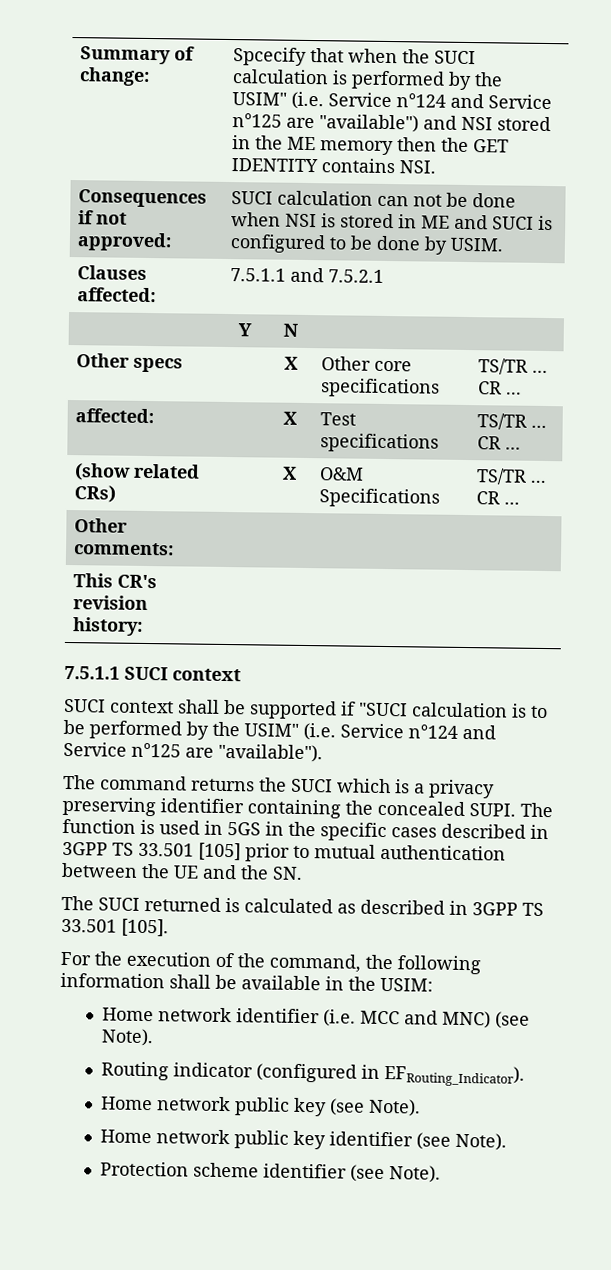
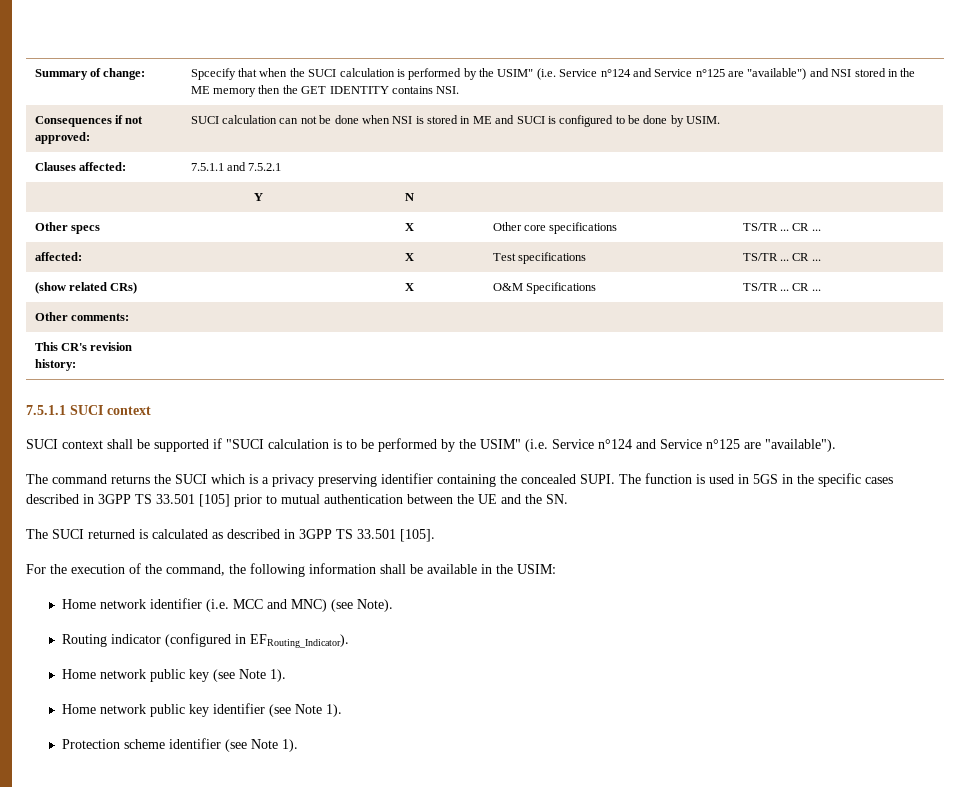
[367,1098,421,1117] Note). -> [238,669,286,682] Note 1).
[454,1132,507,1151] Note). -> [294,704,342,717] Note 1).
[388,1165,441,1183] Note). -> [250,739,298,752] Note 1).

